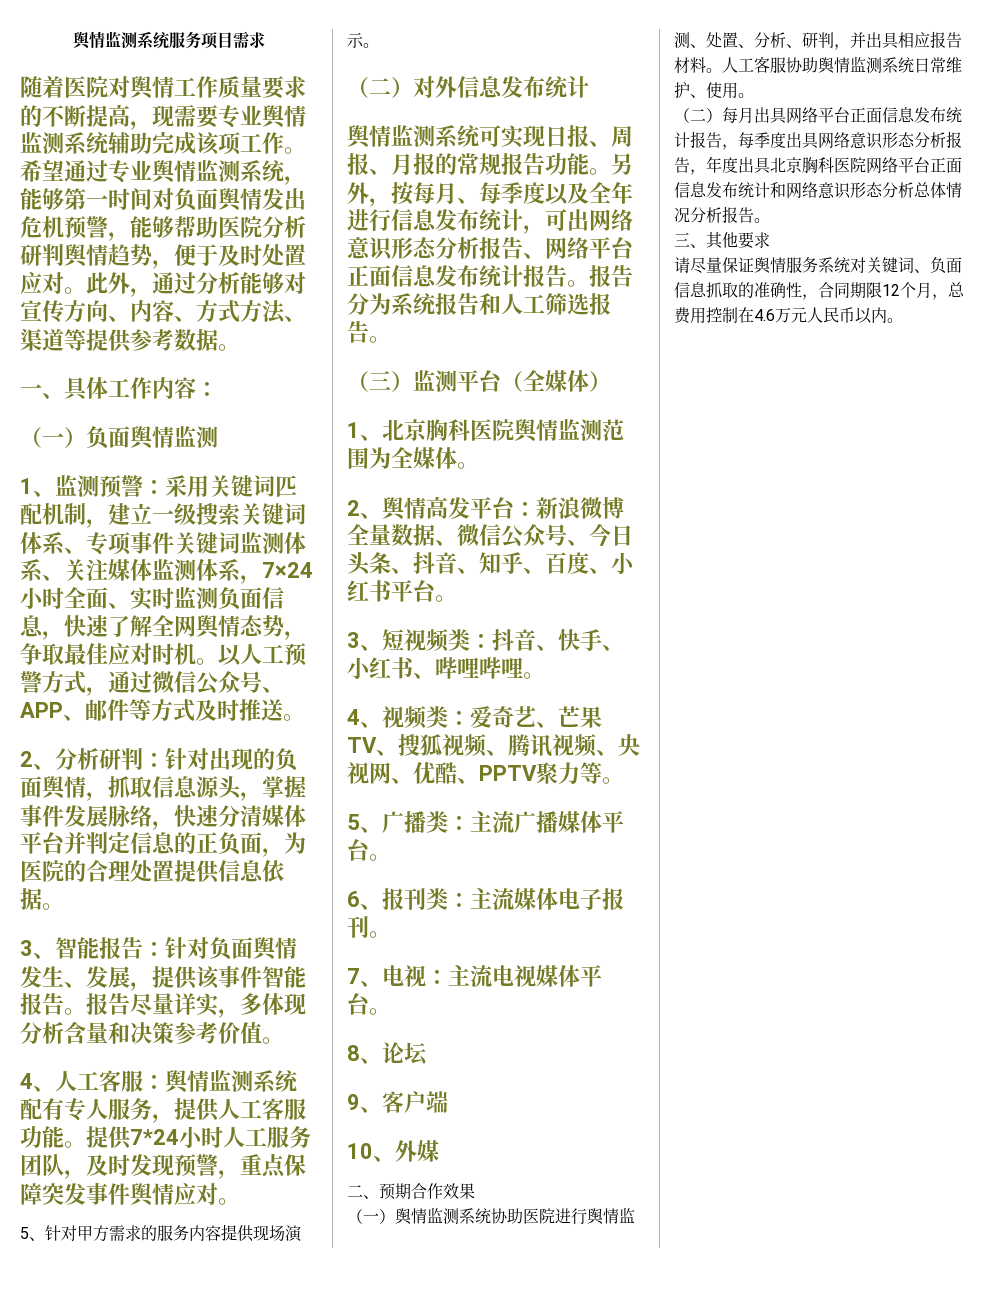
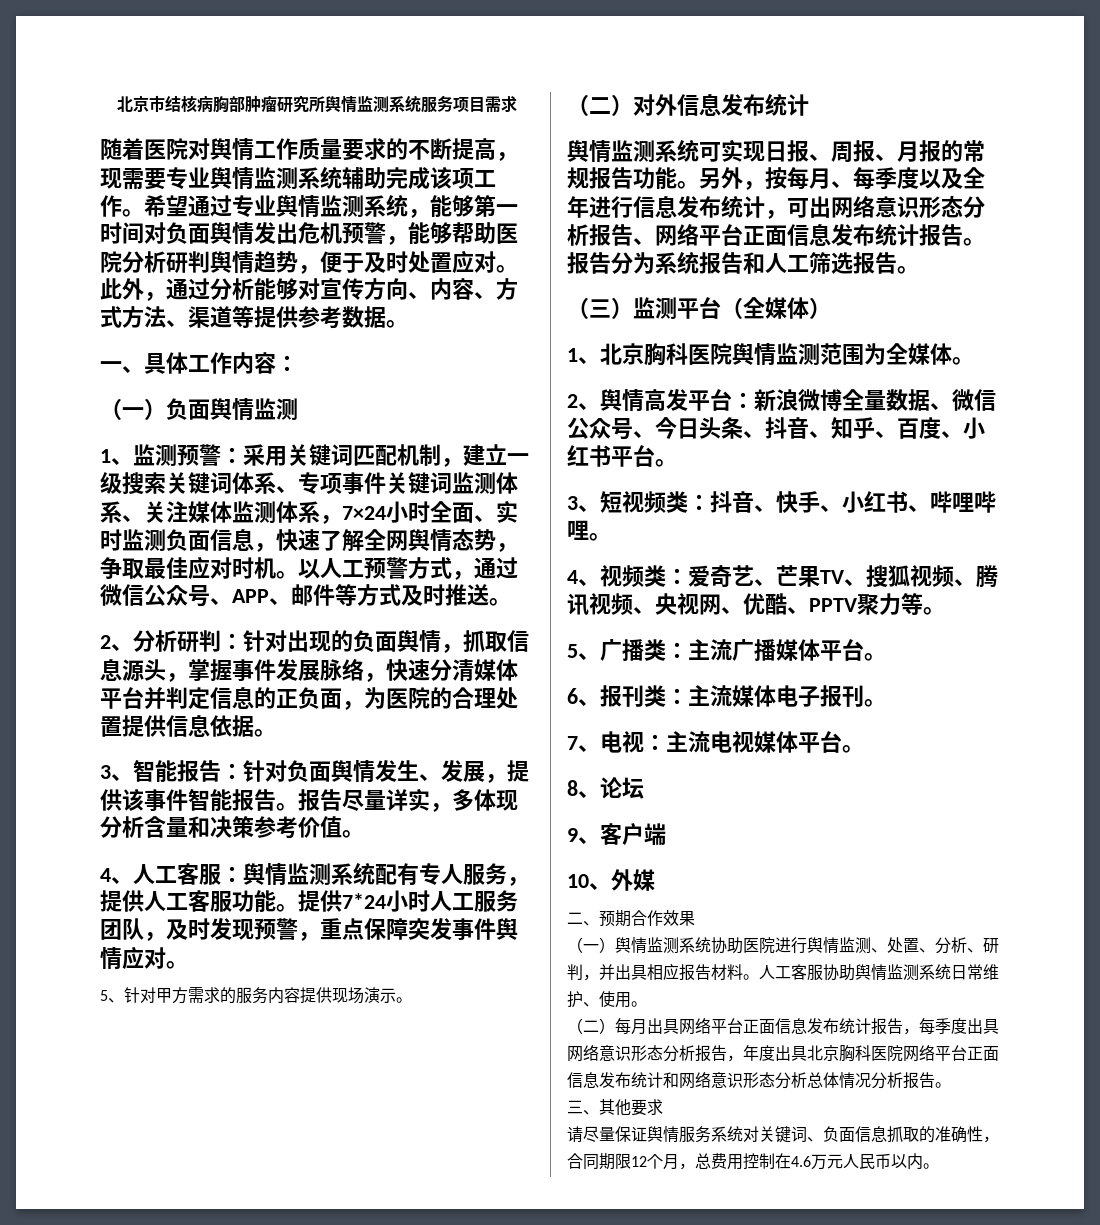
(72, 40) none -> [116,95,325,113] 北京市结核病胸部肿瘤研究所

